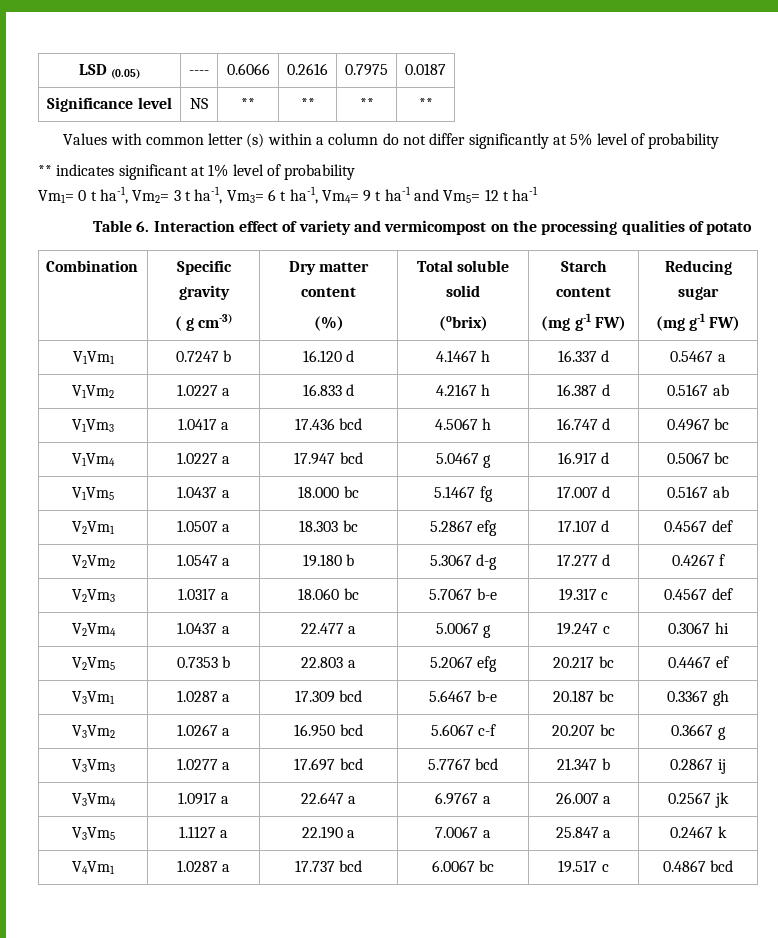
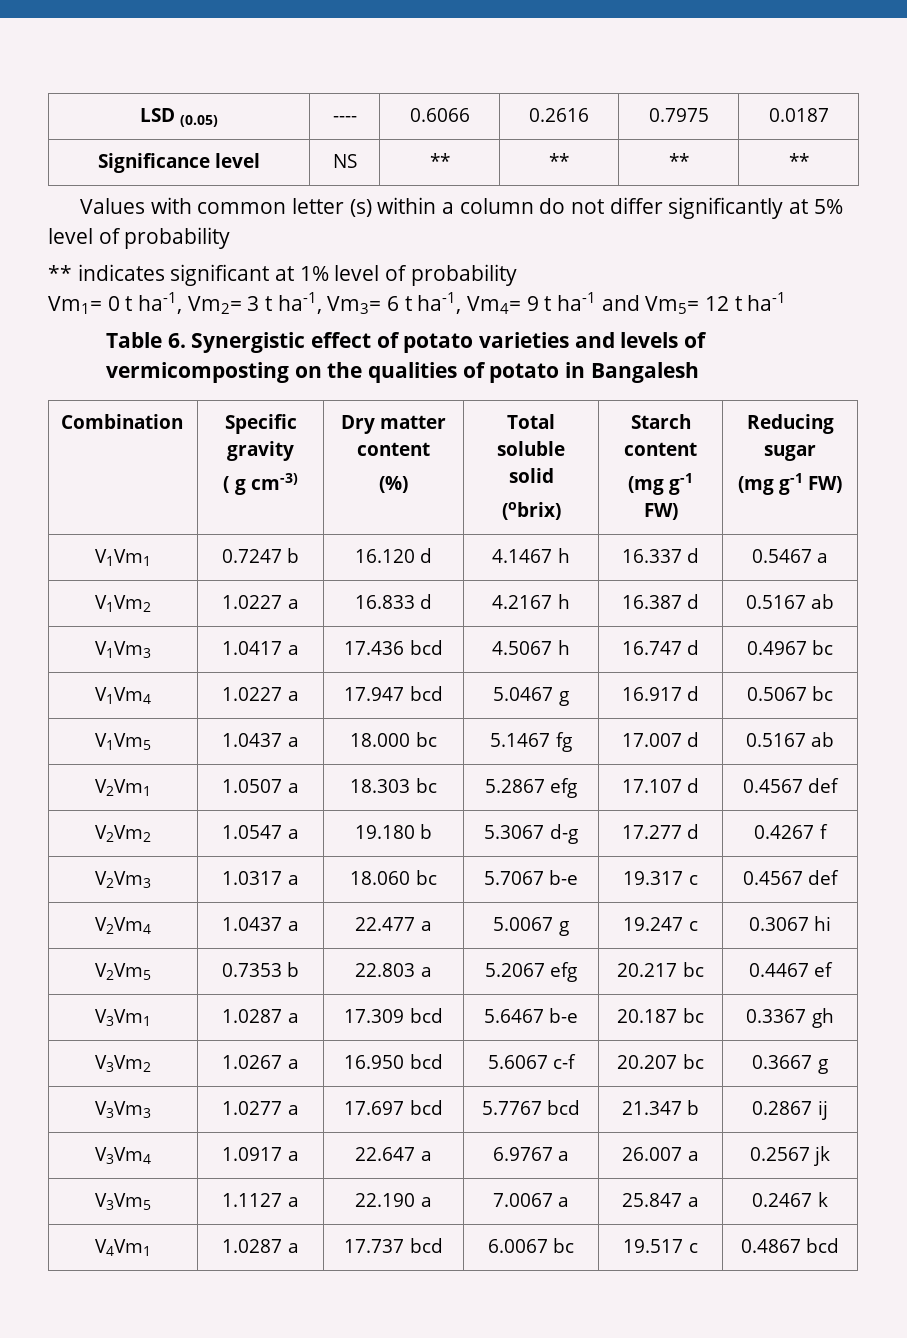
[153,220,235,232] Interaction -> [191,332,306,353] Synergistic
[298,220,487,235] variety and vermicompost -> [403,332,708,353] [106,362,290,383] potato varieties and levels of vermicomposting
[541,220,618,235] processing -> (363, 370) none
(753, 228) none -> [565,362,699,383] in Bangalesh

